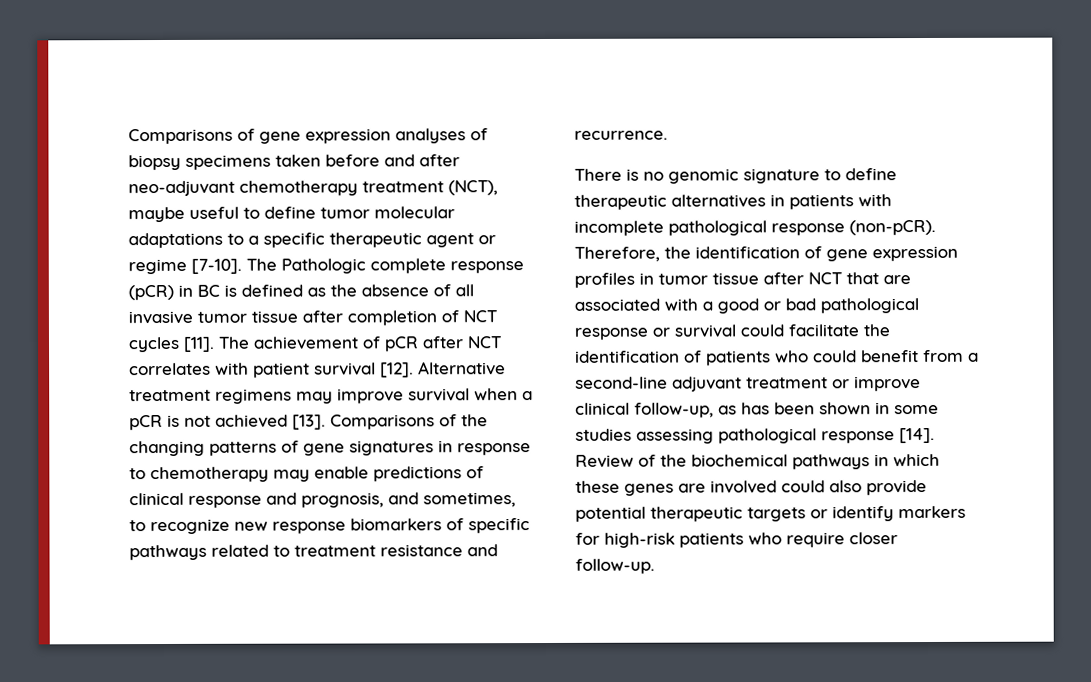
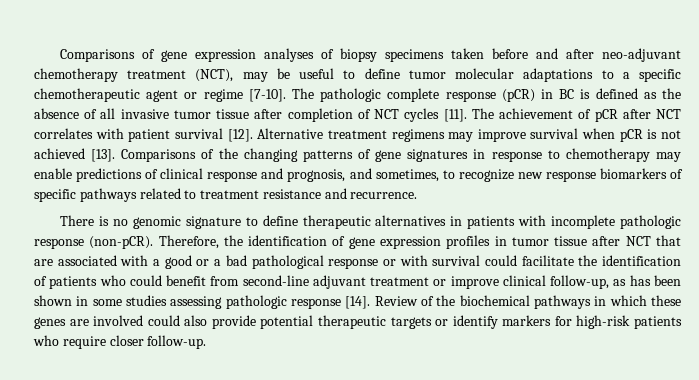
[128,206,185,223] maybe -> [242,68,290,82] may be
[329,232,422,248] therapeutic -> [34,88,140,102] chemotherapeutic
[281,258,366,274] Pathologic -> [320,88,382,102] pathologic
[522,391,533,401] a -> (616, 133) none
[668,220,767,236] pathological -> [619,215,681,229] pathologic
(781, 306) none -> [214,259,222,266] a
(670, 332) none -> [399,255,428,266] with
[968,352,979,362] a -> (240, 281) none
[718,428,817,444] pathological -> [225,295,287,309] pathologic

